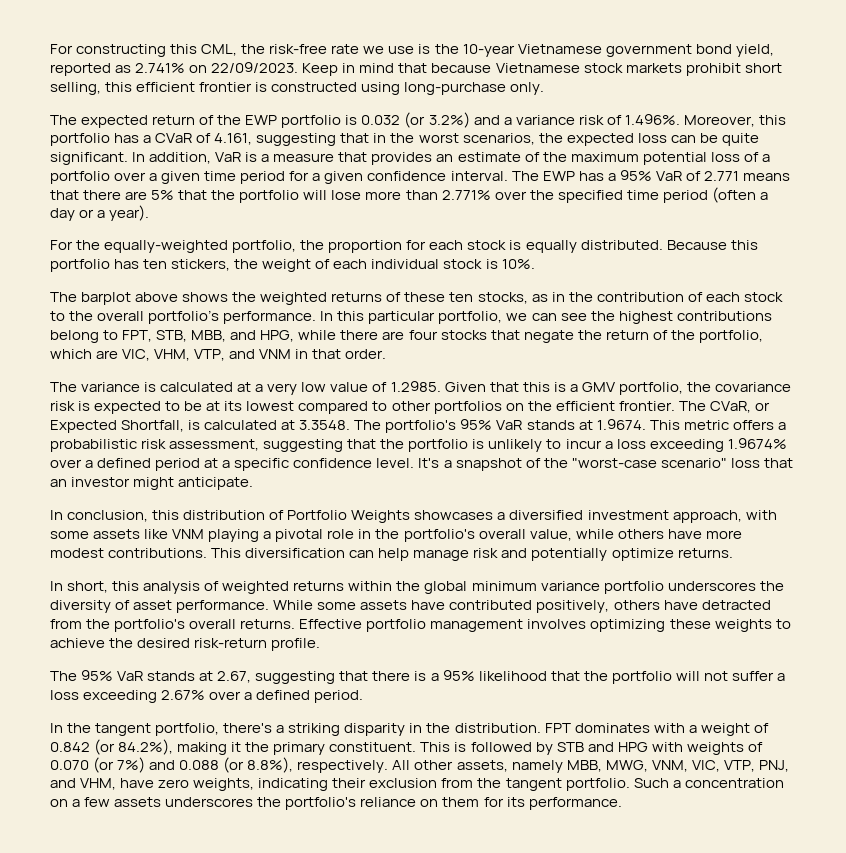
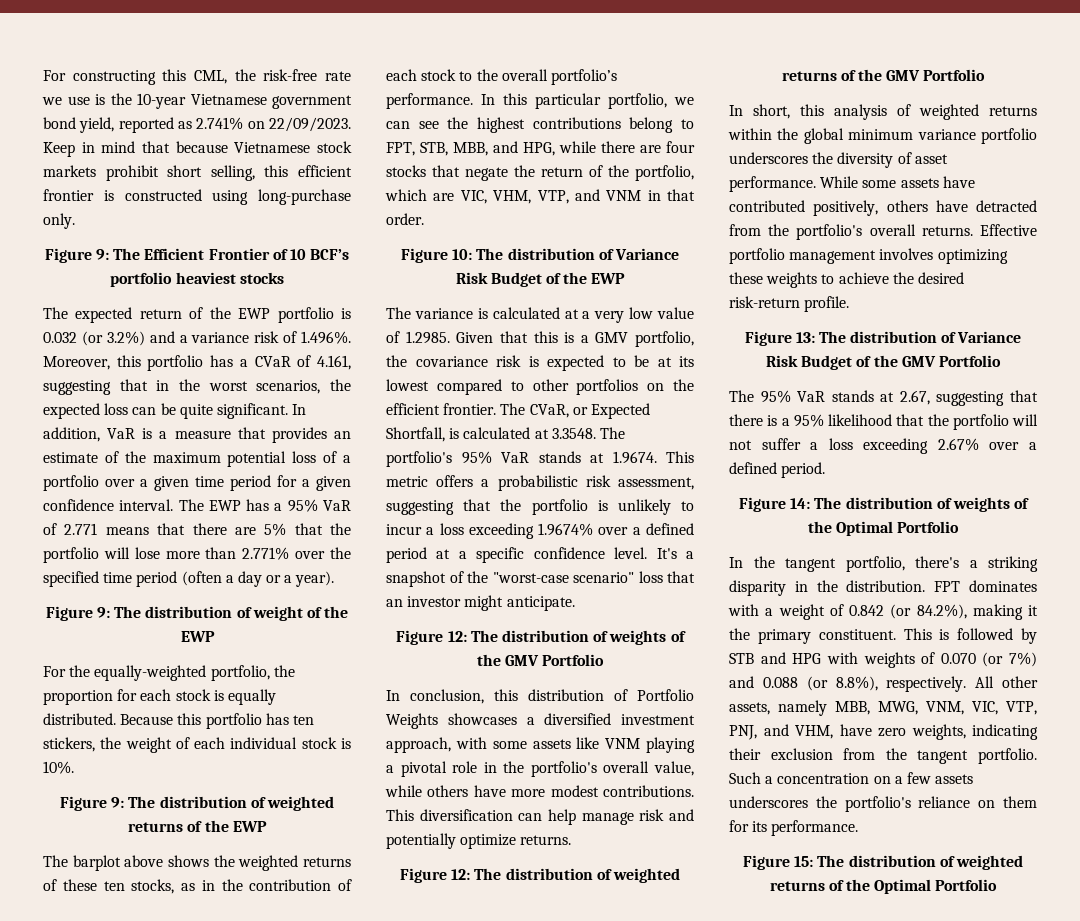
(545, 88) none -> [44,248,350,263] [110,272,284,287] // Figure 9: The Efficient Frontier of 10 BCF’s portfolio heaviest stocks
(150, 213) none -> [45,606,349,621] [180,631,215,642] // Figure 9: The distribution of weight of the EWP
(535, 264) none -> [60,796,334,811] [128,820,267,832] // Figure 9: The distribution of weighted returns of the EWP
(387, 354) none -> [401,248,679,263] [455,272,626,287] // Figure 10: The distribution of Variance Risk Budget of the EWP
(254, 483) none -> [396,630,686,645] [476,654,605,666] // Figure 12: The distribution of weights of the GMV Portfolio
(733, 553) none -> [400,868,680,883] [781,69,986,81] // Figure 12: The distribution of weighted returns of the GMV Portfolio
(321, 644) none -> [744,331,1022,346] [766,355,1001,370] // Figure 13: The distribution of Variance Risk Budget of the GMV Portfolio
(364, 696) none -> [738,497,1030,512] [807,521,960,536] // Figure 14: The distribution of weights of the Optimal Portfolio
(622, 803) none -> [743,855,1023,870] [769,879,998,894] // Figure 15: The distribution of weighted returns of the Optimal Portfolio

